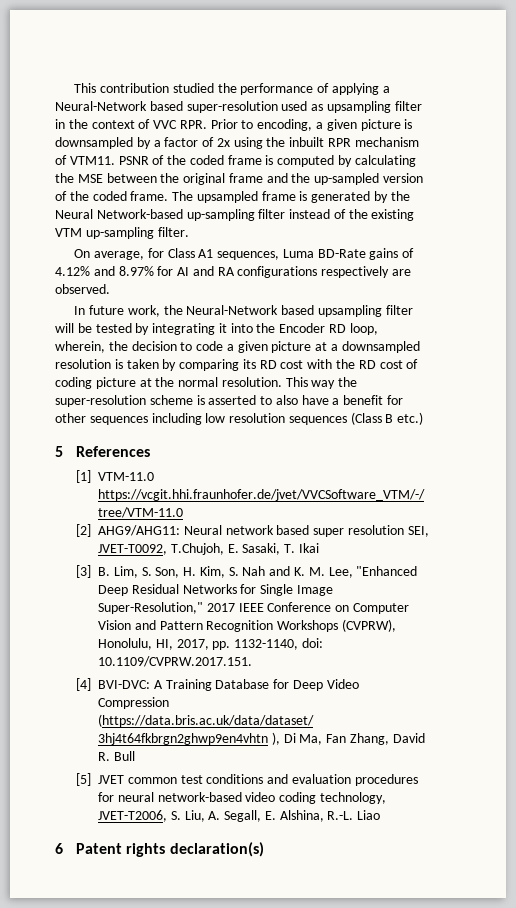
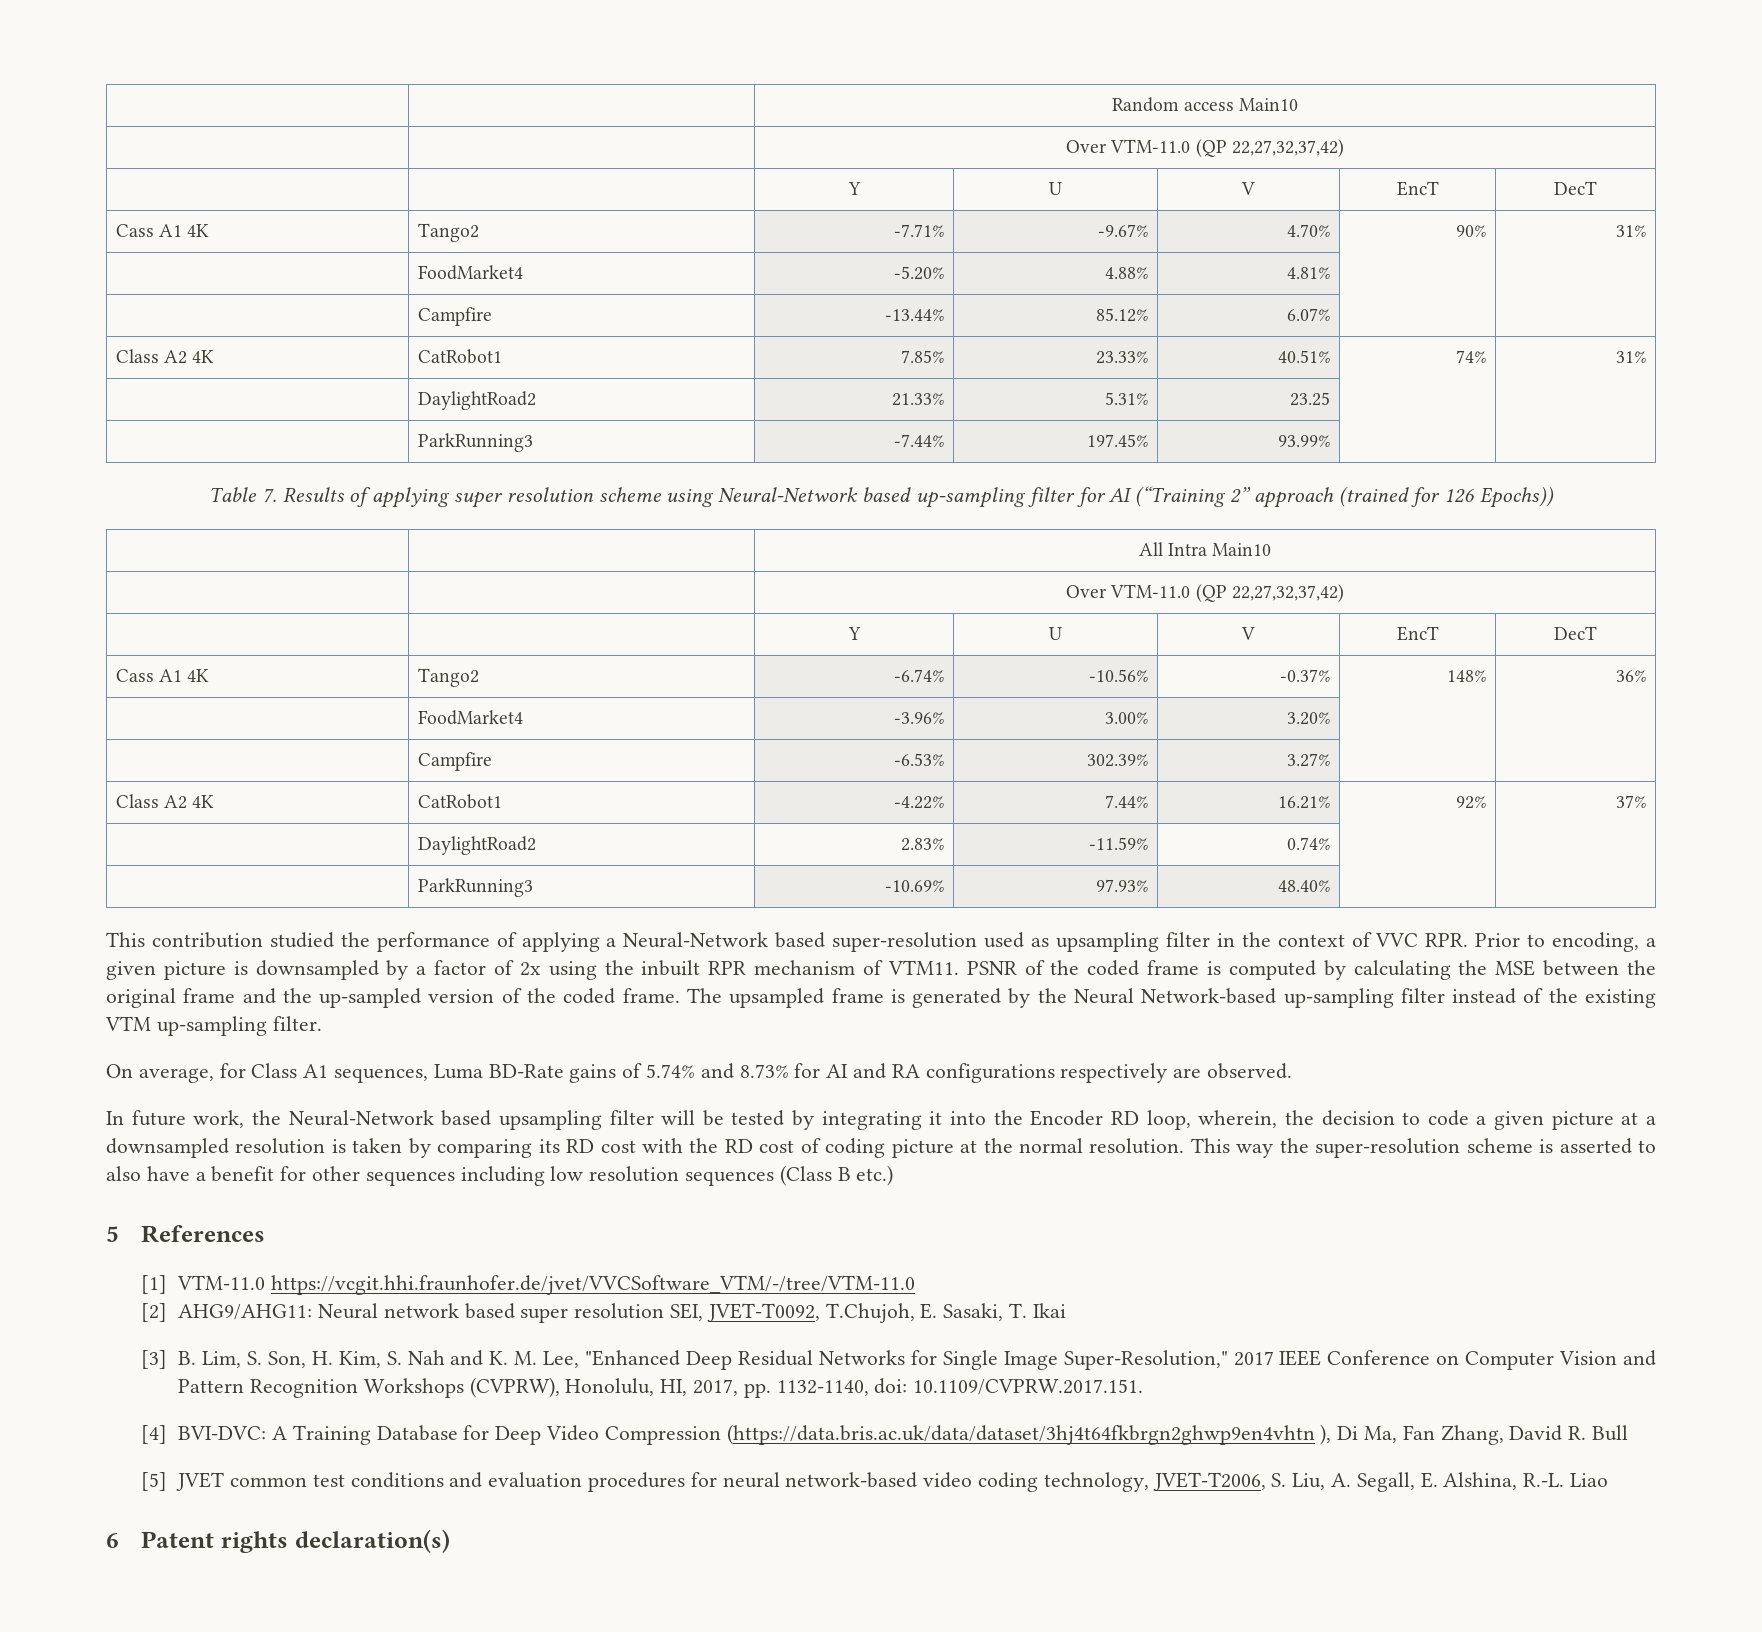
(74, 88) none -> [1112,97,1298,112] [1066,139,1344,157] [847,182,861,195] [1049,182,1062,195] [1241,182,1255,195] [1396,181,1439,196] [1554,181,1597,195] [115,224,210,237] [417,223,479,242] [894,224,945,237] [1098,224,1149,237] [1287,224,1331,237] [1456,225,1487,237] [1616,225,1647,237] [417,265,523,280] [894,266,945,280] [1105,267,1149,279] [1287,267,1331,279] [417,307,492,326] [885,309,945,321] [1096,308,1149,322] [1287,308,1331,321] [115,349,215,364] [417,349,502,364] [901,350,945,363] [1096,351,1149,364] [1278,350,1331,363] [1456,350,1487,363] [1616,351,1647,363] [417,391,536,410] [892,393,945,406] [1105,392,1149,405] [1290,392,1331,406] [417,433,533,452] [894,434,945,447] [1087,434,1149,447] [1278,435,1331,447] [209,486,1554,508] [1138,542,1272,556] [1066,584,1344,602] [847,627,861,640] [1049,627,1062,640] [1241,627,1255,640] [1396,626,1439,641] [1554,626,1597,640] [115,669,210,682] [417,668,479,687] [894,669,945,682] [1089,669,1149,682] [1280,669,1331,682] [1447,670,1487,682] [1616,670,1647,682] [417,710,523,725] [894,712,945,724] [1105,712,1149,724] [1287,712,1331,725] [417,752,492,771] [894,753,945,766] [1087,754,1149,767] [1287,753,1331,767] [115,794,215,809] [417,794,502,809] [894,796,945,809] [1105,795,1149,808] [1278,796,1331,809] [1456,796,1487,809] [1616,795,1647,808] [417,836,536,855] [901,838,945,851] [1089,837,1149,850] [1287,837,1331,850] [417,878,533,897] [885,880,945,892] [1096,879,1149,892] [1278,880,1331,892] | | Random access Main10 // | | Over VTM-11.0 (QP 22,27,32,37,42) // | | Y | U | V | EncT | DecT // Cass A1 4K | Tango2 | -7.71% | -9.67% | 4.70% | 90% | 31% // | FoodMarket4 | -5.20% | 4.88% | 4.81% | | // | Campfire | -13.44% | 85.12% | 6.07% | | // Class A2 4K | CatRobot1 | 7.85% | 23.33% | 40.51% | 74% | 31% // | DaylightRoad2 | 21.33% | 5.31% | 23.25 | | // | ParkRunning3 | -7.44% | 197.45% | 93.99% | | // Table 7. Results of applying super resolution scheme using Neural-Network based up-sampling filter for AI (“Training 2” approach (trained for 126 Epochs)) // | | All Intra Main10 // | | Over VTM-11.0 (QP 22,27,32,37,42) // | | Y | U | V | EncT | DecT // Cass A1 4K | Tango2 | -6.74% | -10.56% | -0.37% | 148% | 36% // | FoodMarket4 | -3.96% | 3.00% | 3.20% | | // | Campfire | -6.53% | 302.39% | 3.27% | | // Class A2 4K | CatRobot1 | -4.22% | 7.44% | 16.21% | 92% | 37% // | DaylightRoad2 | 2.83% | -11.59% | 0.74% | | // | ParkRunning3 | -10.69% | 97.93% | 48.40% | | //
[55,266,154,276] 4.12% and 8.97% -> [646,1063,789,1079] 5.74% and 8.73%

